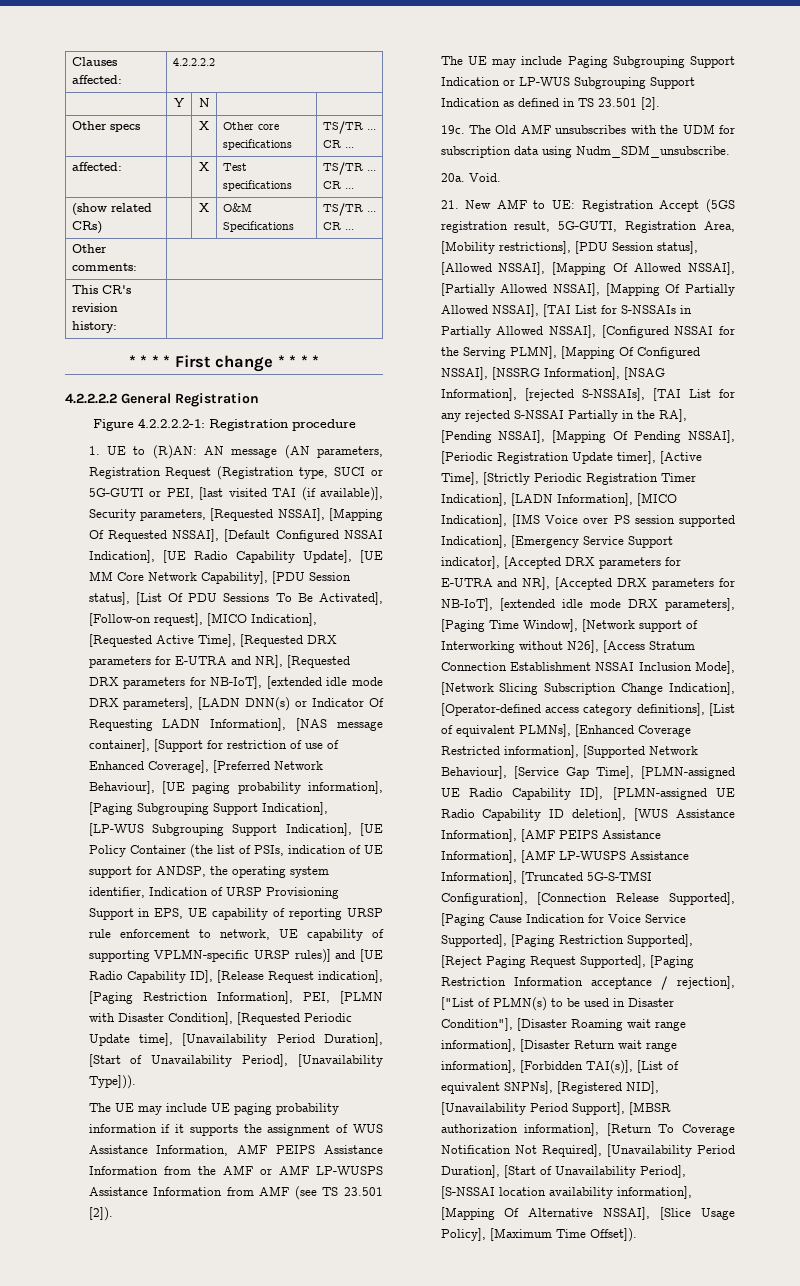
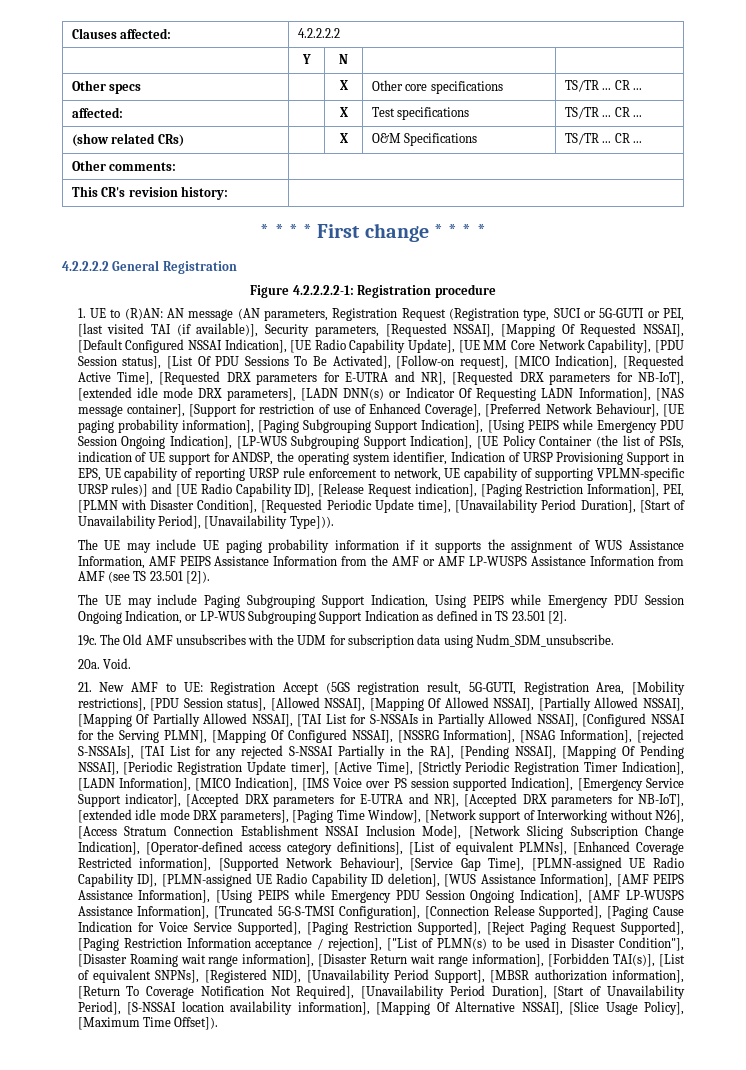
(328, 808) none -> [487,419,684,433] [77,435,232,449] [Using PEIPS while Emergency PDU Session Ongoing Indication],
[440,77,500,86] Indication -> [371,594,684,608] [77,610,182,624] Indication, Using PEIPS while Emergency PDU Session Ongoing Indication,
(517, 856) none -> [216,889,583,903] [Using PEIPS while Emergency PDU Session Ongoing Indication],

